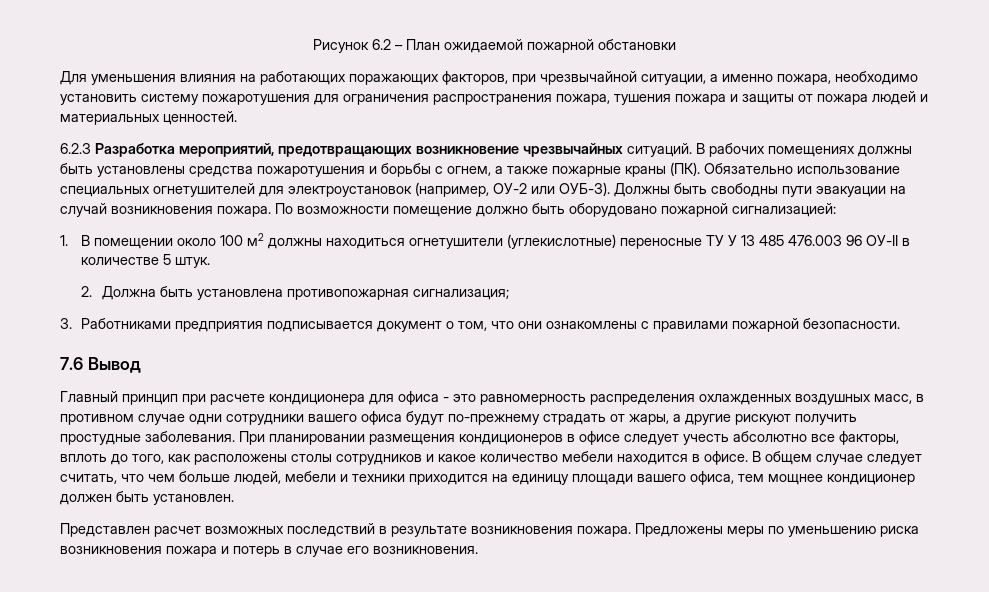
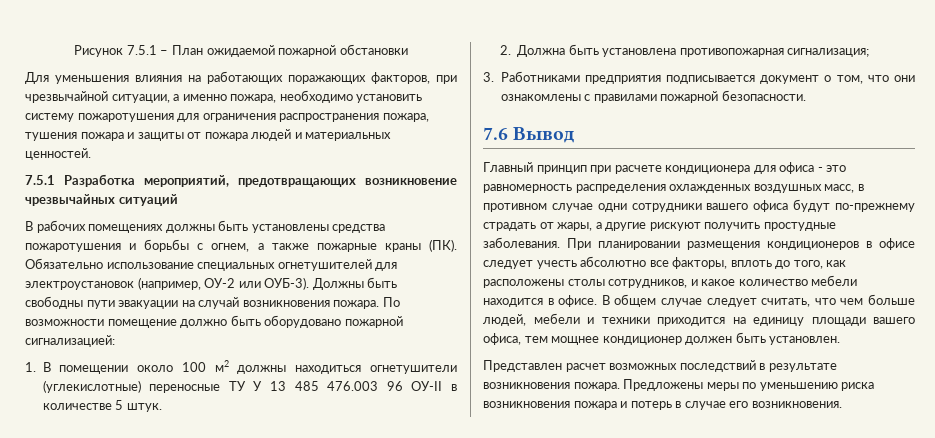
[372,39,391,50] 6.2 -> [126,45,157,55] 7.5.1
[60,143,91,154] 6.2.3 -> [25,175,55,185] 7.5.1
[627,143,692,157] ситуаций. -> [118,194,178,206] ситуаций //
[336,454,422,465] сотрудников -> [608,279,688,288] сотрудников,

